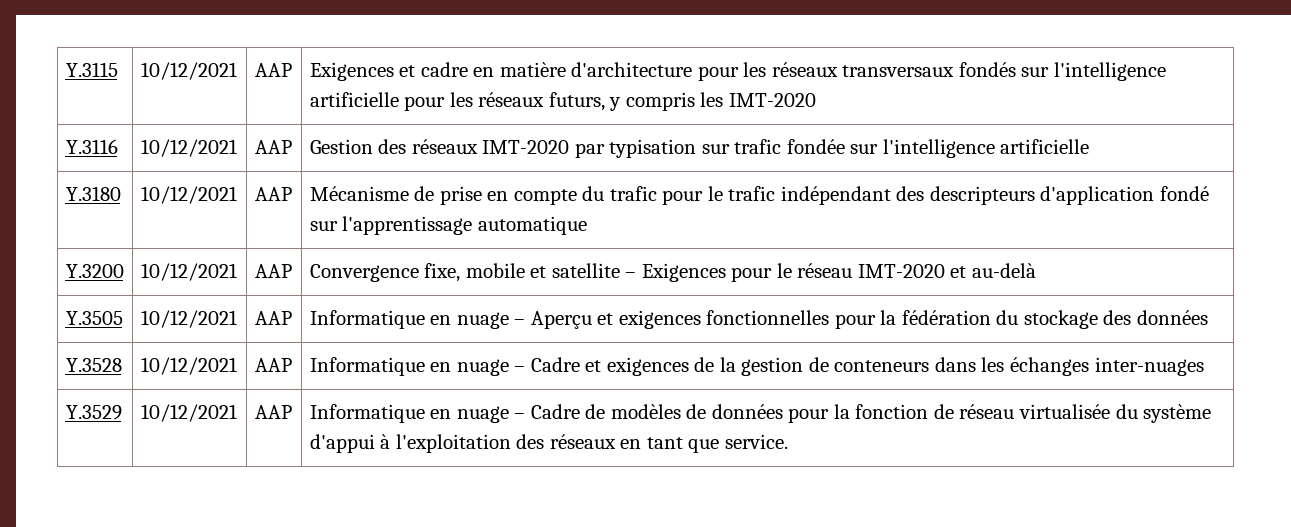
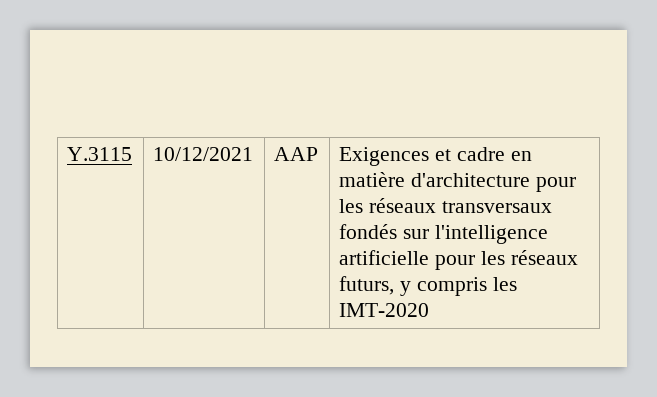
[65,139,118,154] [140,139,237,157] [254,140,292,154] [309,139,1090,158] [65,186,121,201] [140,186,237,204] [254,187,292,201] [309,186,1209,205] [309,216,587,235] [65,264,124,278] [140,263,237,281] [254,264,292,278] [309,263,1036,282] [65,311,123,325] [140,310,237,328] [254,311,292,325] [309,310,1208,329] [65,358,122,372] [140,357,237,375] [254,358,292,372] [309,357,1204,376] [65,405,122,420] [140,404,237,422] [254,405,292,419] [309,404,1212,423] [309,434,788,453] // Y.3116 | 10/12/2021 | AAP | Gestion des réseaux IMT-2020 par typisation sur trafic fondée sur l'intelligence artificielle // Y.3180 | 10/12/2021 | AAP | Mécanisme de prise en compte du trafic pour le trafic indépendant des descripteurs d'application fondé sur l'apprentissage automatique // Y.3200 | 10/12/2021 | AAP | Convergence fixe, mobile et satellite – Exigences pour le réseau IMT-2020 et au-delà // Y.3505 | 10/12/2021 | AAP | Informatique en nuage – Aperçu et exigences fonctionnelles pour la fédération du stockage des données // Y.3528 | 10/12/2021 | AAP | Informatique en nuage – Cadre et exigences de la gestion de conteneurs dans les échanges inter-nuages // Y.3529 | 10/12/2021 | AAP | Informatique en nuage – Cadre de modèles de données pour la fonction de réseau virtualisée du système d'appui à l'exploitation des réseaux en tant que service. -> (430, 310) none

